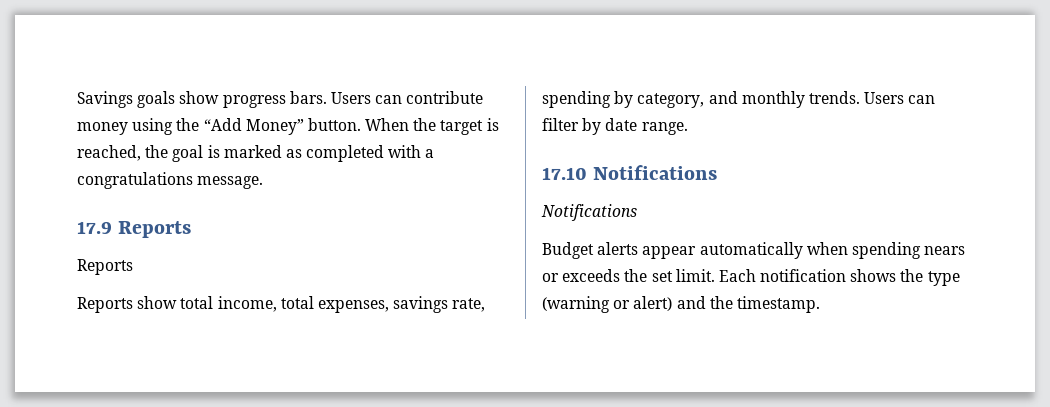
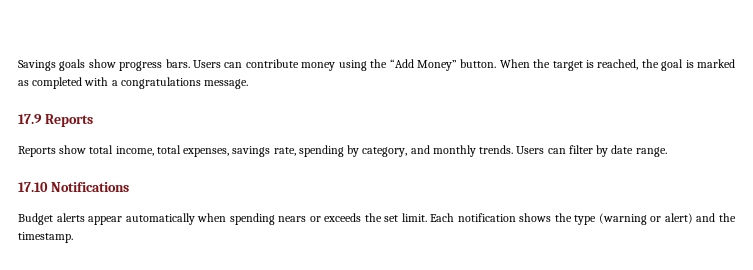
[77,297,133,313] // Reports -> (56, 151) none
[541,204,637,221] // Notifications -> (129, 187) none

